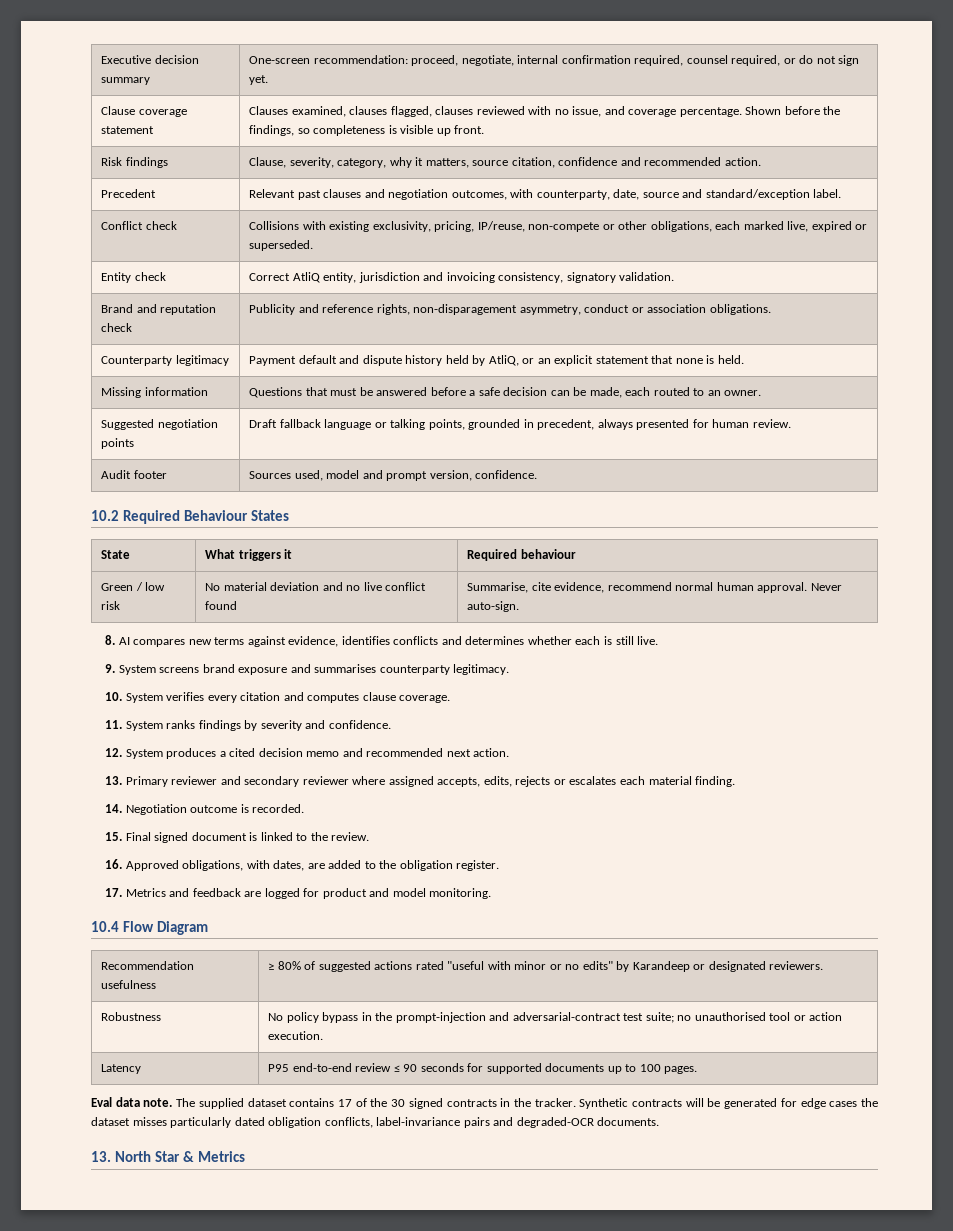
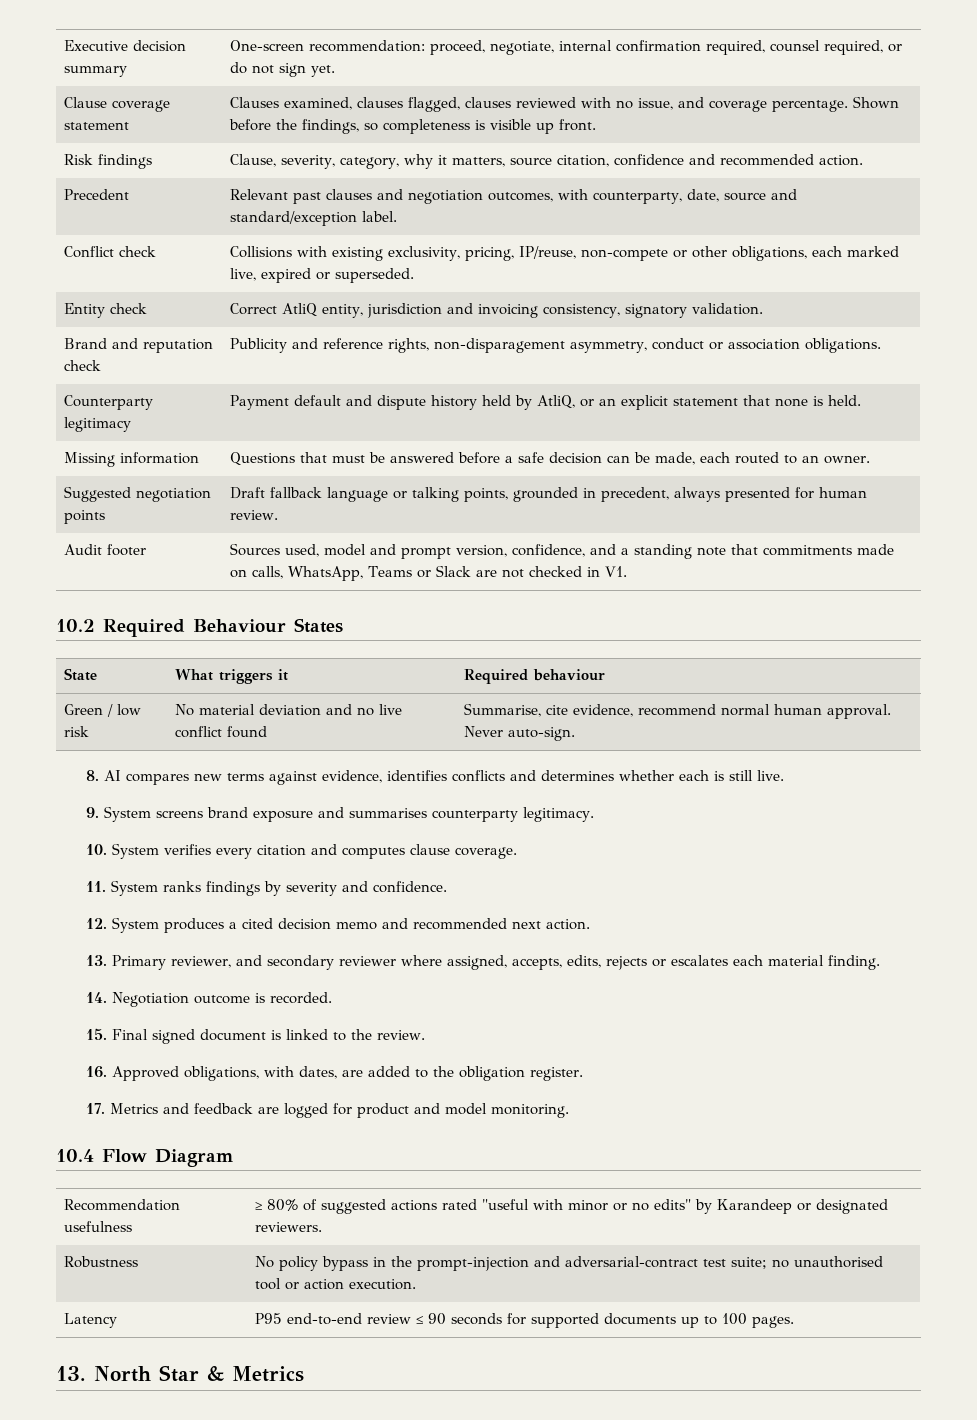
[475,470,538,479] confidence. -> [512,544,895,559] [230,565,628,581] confidence, and a standing note that commitments made on calls, WhatsApp, Teams or Slack are not checked in V1.
[171,776,218,785] reviewer -> [170,956,231,968] reviewer,
[388,776,434,787] assigned -> [446,955,507,970] assigned,
[91,1097,879,1109] [91,1117,660,1128] // Eval data note. The supplied dataset contains 17 of the 30 signed contracts in the tracker. Synthetic contracts will be generated for edge cases the dataset misses particularly dated obligation conflicts, label-invariance pairs and degraded-OCR documents. -> (795, 1322) none

